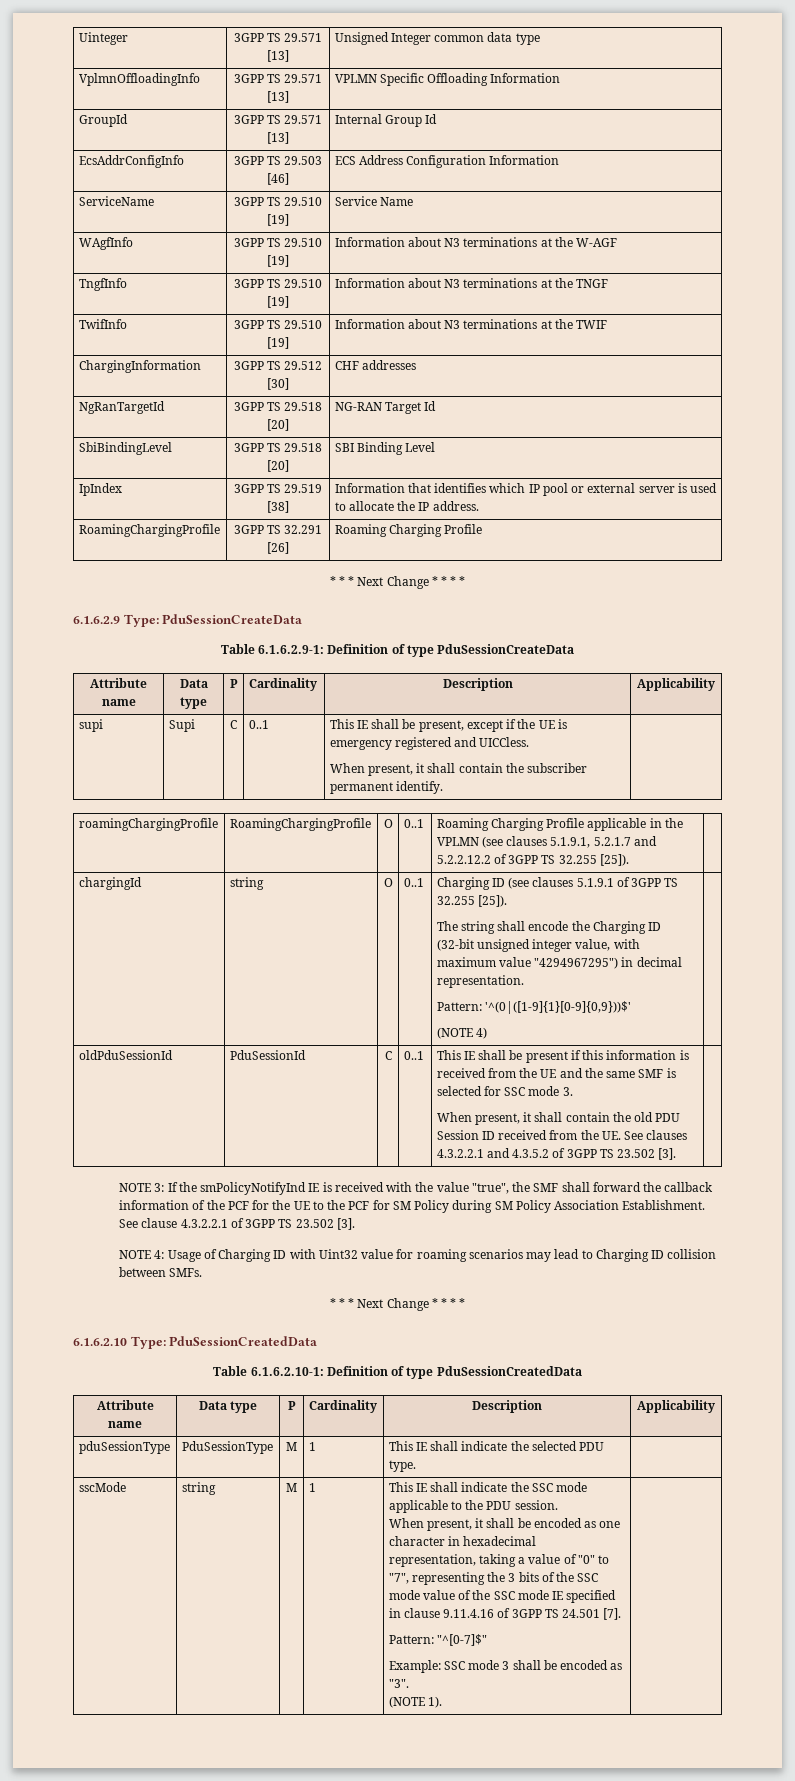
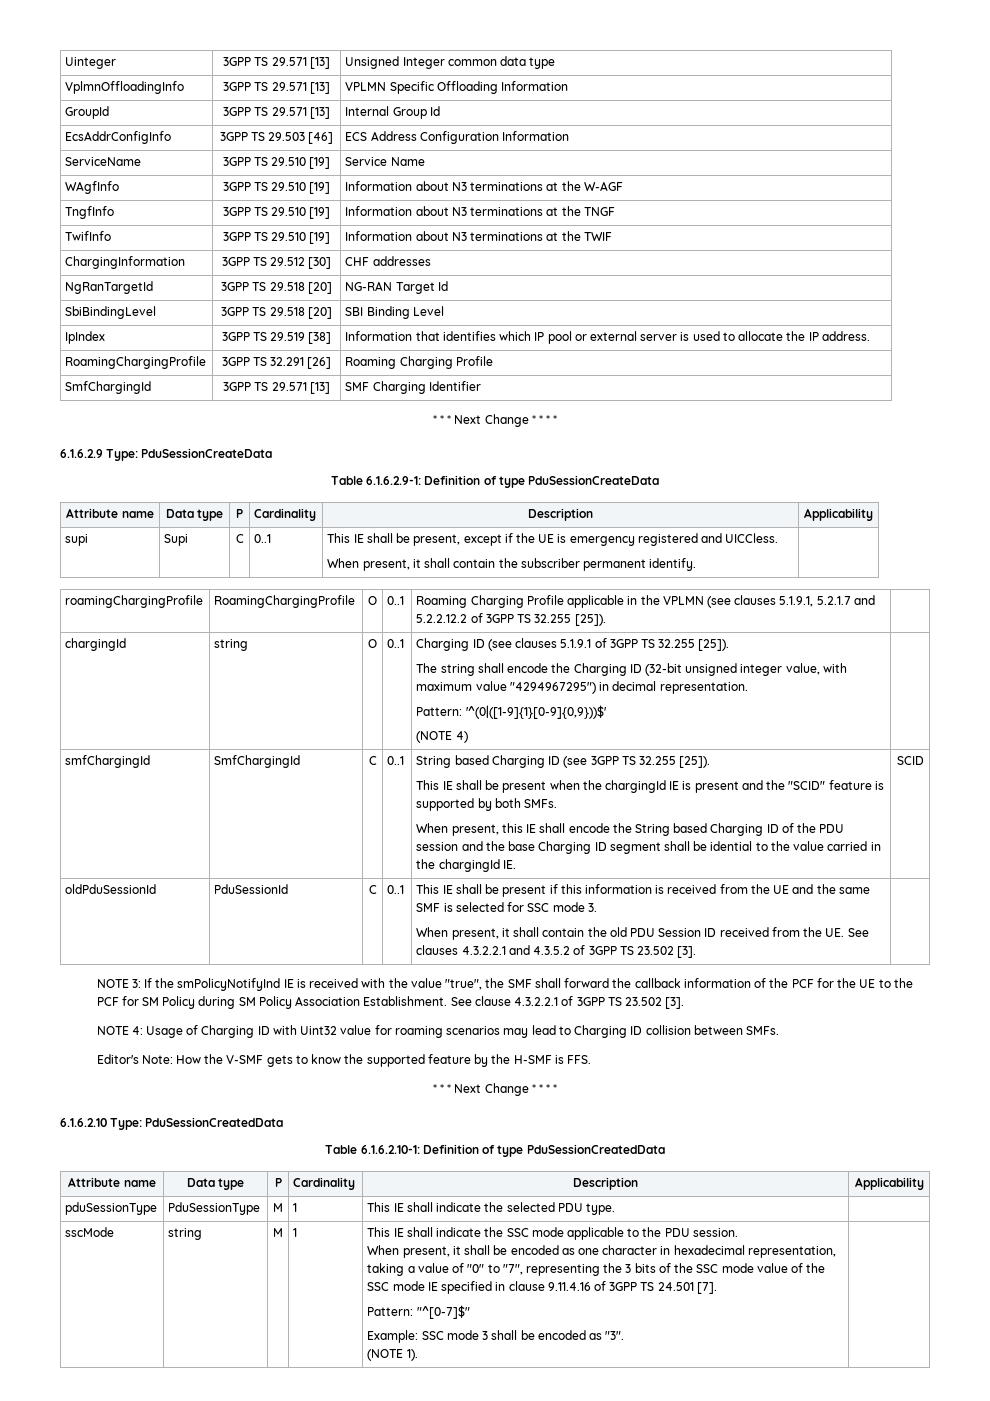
(483, 529) none -> [65,381,152,394] [223,382,330,394] [345,381,481,394] // SmfChargingId | 3GPP TS 29.571 [13] | SMF Charging Identifier
(487, 1033) none -> [65,755,151,768] [214,755,301,768] [368,756,377,765] [387,756,405,765] [416,755,711,768] [416,780,884,793] [416,798,558,811] [416,823,845,836] [416,841,881,854] [416,859,516,872] [896,756,924,765] // smfChargingId | SmfChargingId | C | 0..1 | String based Charging ID (see 3GPP TS 32.255 [25]). // This IE shall be present when the chargingId IE is present and the "SCID" feature is supported by both SMFs. // When present, this IE shall encode the String based Charging ID of the PDU session and the base Charging ID segment shall be idential to the value carried in the chargingId IE. | SCID
(203, 1272) none -> [96,1054,592,1067] // Editor's Note: How the V-SMF gets to know the supported feature by the H-SMF is FFS.

